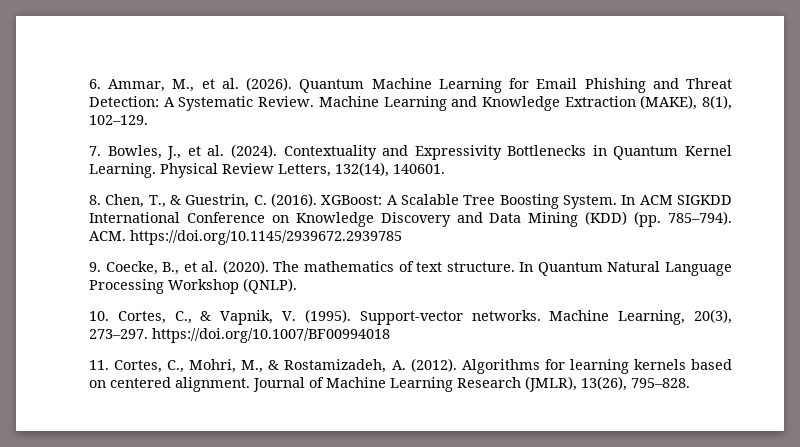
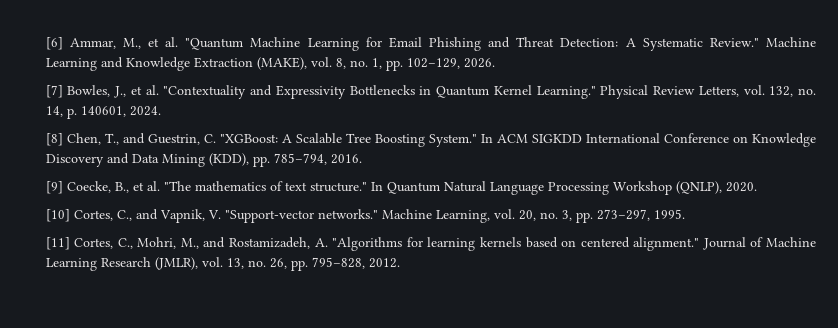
[89,79,102,89] 6. -> [45,37,63,50] [6]
[246,77,365,93] (2026). Quantum -> [185,38,244,50] "Quantum
[258,96,315,107] Review. -> [709,38,759,47] Review."
[702,95,732,110] [89,115,149,125] [89,146,102,156] 8(1), 102–129. // 7. -> [310,57,495,71] [45,85,63,98] vol. 8, no. 1, pp. 102–129, 2026. // [7]
[230,144,377,160] (2024). Contextuality -> [163,85,247,99] "Contextuality
[89,163,157,178] Learning. -> [536,86,596,99] Learning."
[335,162,446,177] [89,195,102,205] 132(14), 140601. // 8. -> [743,85,816,97] [45,106,161,119] [45,133,63,146] vol. 132, no. 14, p. 140601, 2024. // [8]
[170,195,182,205] & -> [122,133,145,144] and
[271,193,383,207] (2016). XGBoost: -> [219,134,278,143] "XGBoost:
[563,195,618,209] System. -> [428,134,477,147] System."
[585,211,732,227] [89,230,403,245] [89,262,102,272] (KDD) (pp. 785–794). ACM. https://doi.org/10.1145/2939672.2939785 // 9. -> [208,153,362,167] [45,181,63,194] (KDD), pp. 785–794, 2016. // [9]
[222,260,300,274] (2020). The -> [163,181,191,191] "The
[446,262,515,272] structure. -> [309,182,367,192] structure."
[243,278,298,294] [89,311,212,324] (QNLP). // 10. Cortes, C., & -> [675,181,757,194] [45,209,158,222] (QNLP), 2020. // [10] Cortes, C., and
[304,309,732,325] [89,328,391,343] [89,360,110,370] (1995). Support-vector networks. Machine Learning, 20(3), 273–297. https://doi.org/10.1007/BF00994018 // 11. -> [224,209,685,223] [45,237,70,250] "Support-vector networks." Machine Learning, vol. 20, no. 3, pp. 273–297, 1995. // [11]
[268,360,280,370] & -> [203,237,226,248] and
[410,358,540,374] (2012). Algorithms -> [332,237,403,251] "Algorithms
[175,377,251,392] alignment. -> [633,237,700,251] alignment."
[581,376,691,391] 13(26), 795–828. -> [201,257,400,271] vol. 13, no. 26, pp. 795–828, 2012.

